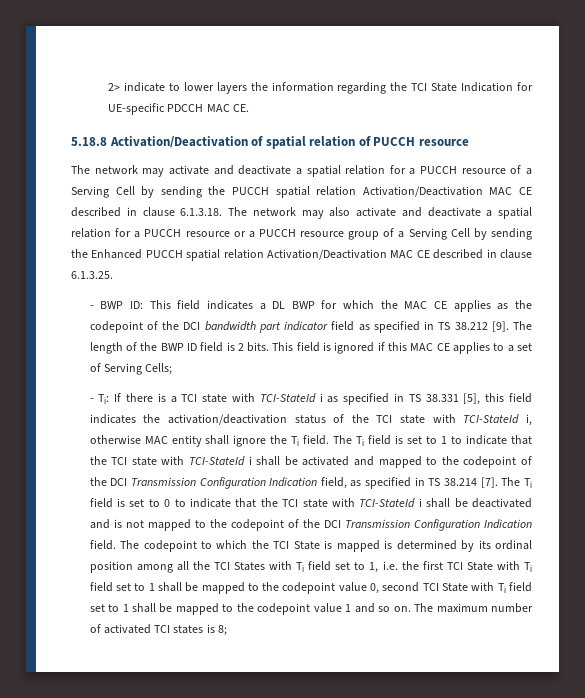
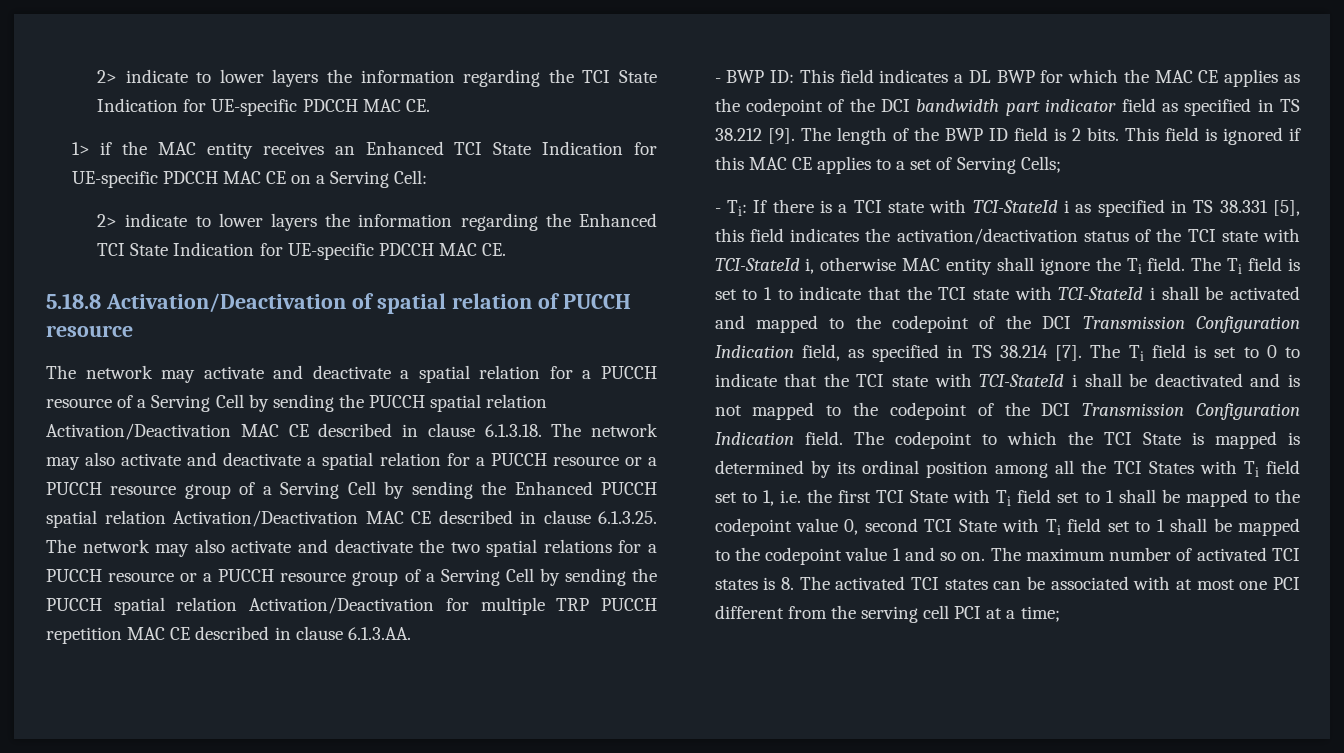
(249, 108) none -> [71,141,657,159] [71,170,428,188] [97,213,658,231] [97,242,507,260] // 1> if the MAC entity receives an Enhanced TCI State Indication for UE-specific PDCCH MAC CE on a Serving Cell: // 2> indicate to lower layers the information regarding the Enhanced TCI State Indication for UE-specific PDCCH MAC CE.
(113, 275) none -> [46,539,657,557] [46,568,658,586] [46,597,657,615] [46,626,411,644] The network may also activate and deactivate the two spatial relations for a PUCCH resource or a PUCCH resource group of a Serving Cell by sending the PUCCH spatial relation Activation/Deactivation for multiple TRP PUCCH repetition MAC CE described in clause 6.1.3.AA.
[217,625,227,636] 8; -> [780,576,1300,590] [714,605,1060,623] 8. The activated TCI states can be associated with at most one PCI different from the serving cell PCI at a time;

